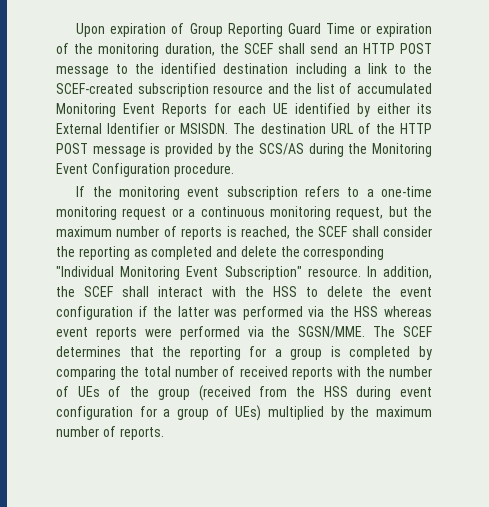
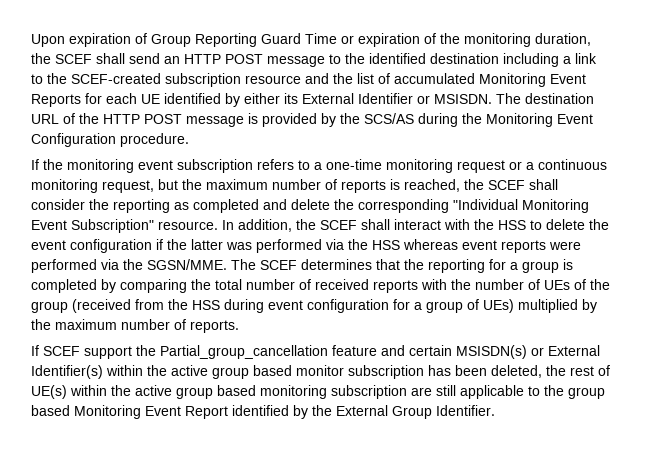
(164, 433) none -> [31,345,600,359] [31,365,610,379] [31,385,605,399] [31,405,495,419] // If SCEF support the Partial_group_cancellation feature and certain MSISDN(s) or External Identifier(s) within the active group based monitor subscription has been deleted, the rest of UE(s) within the active group based monitoring subscription are still applicable to the group based Monitoring Event Report identified by the External Group Identifier.

